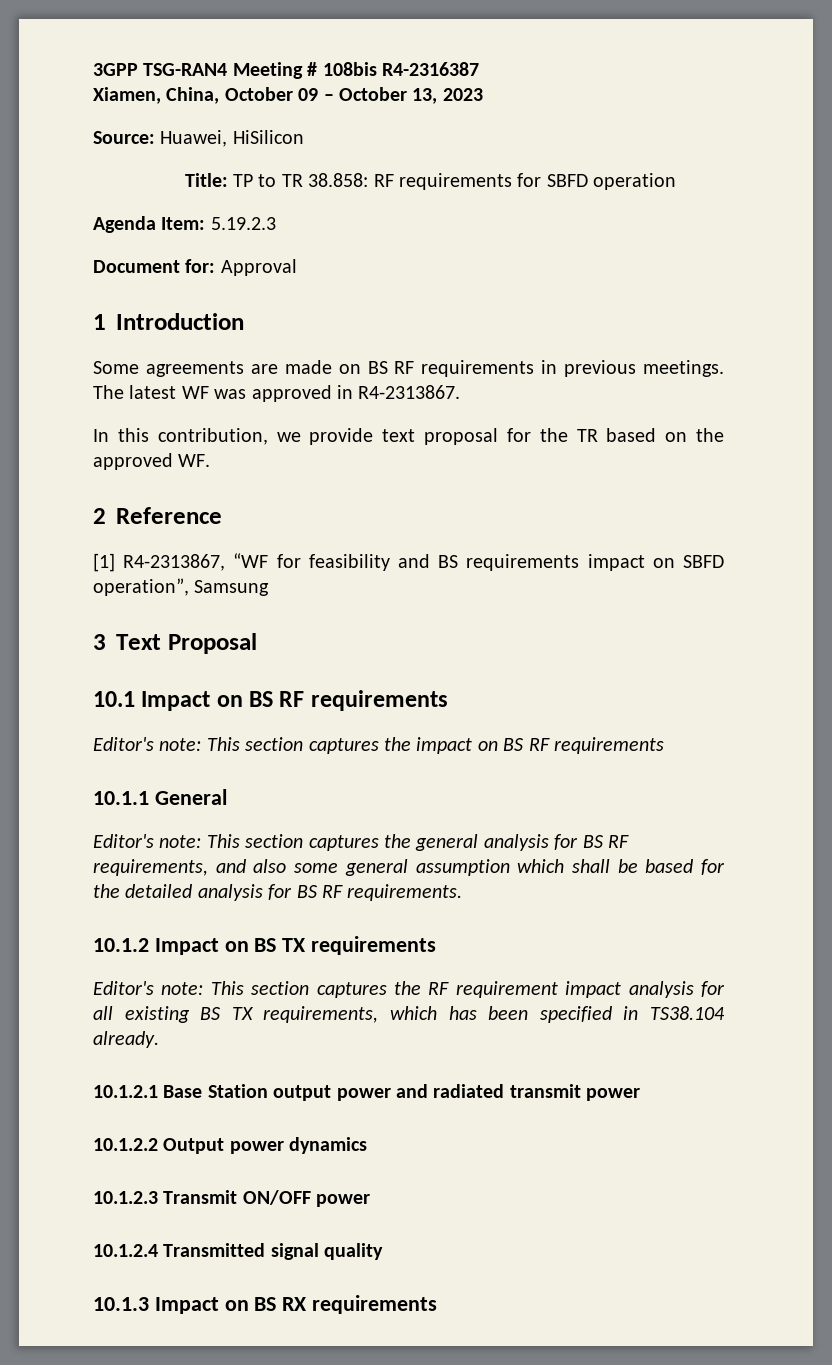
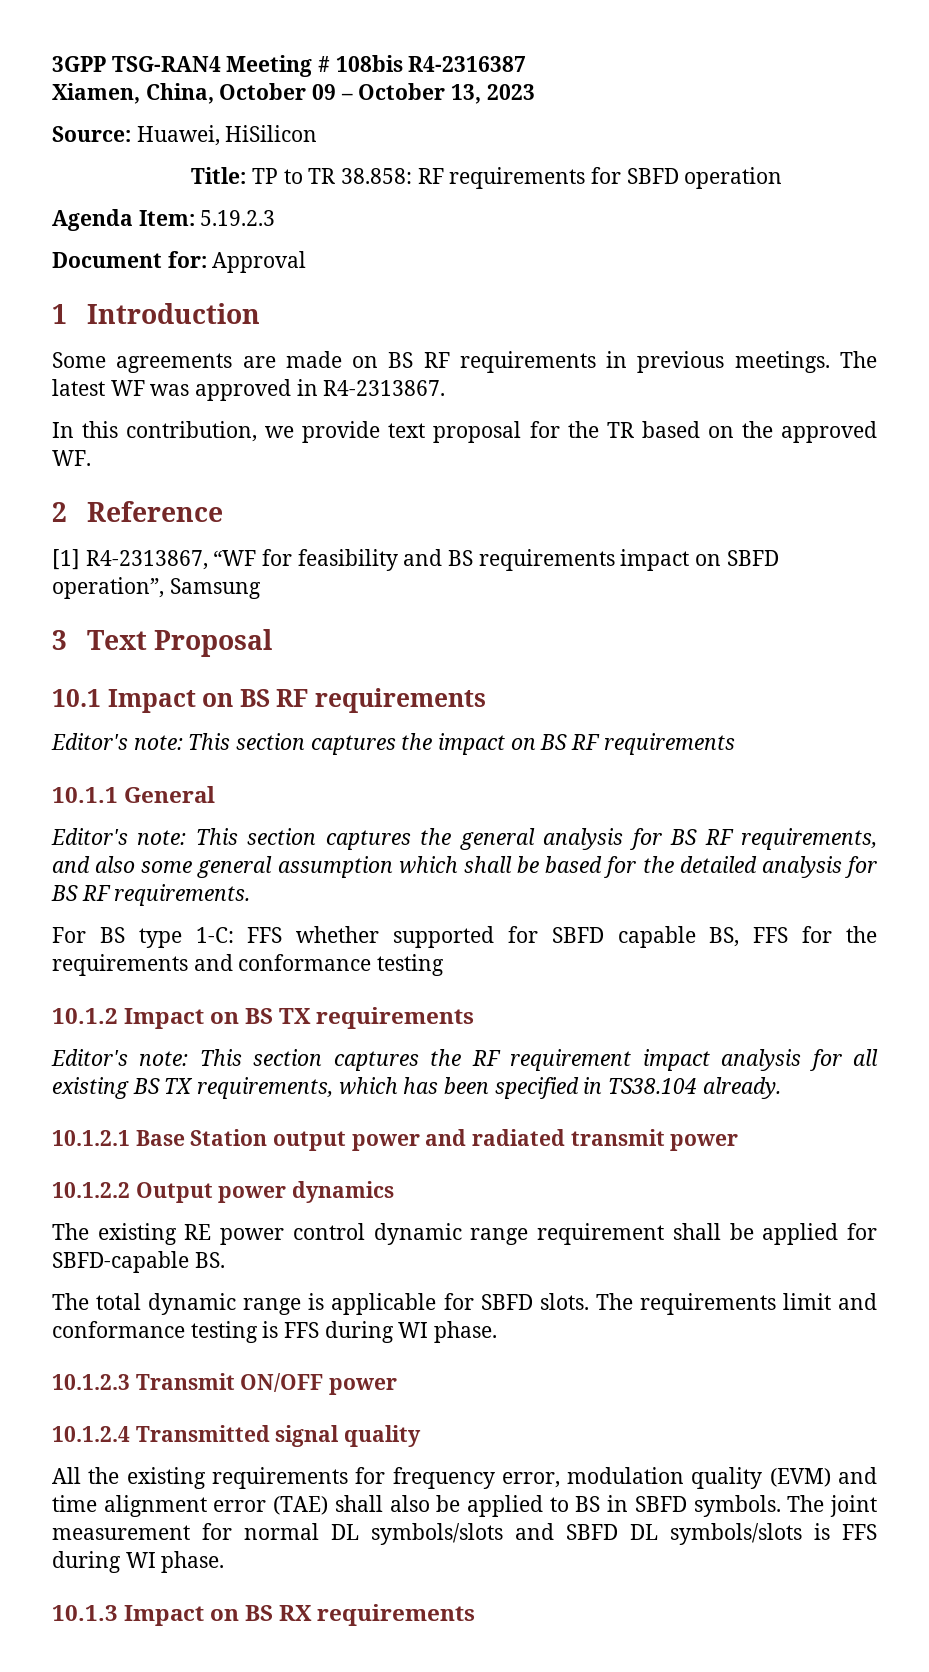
(463, 892) none -> [52,926,877,948] [52,954,445,976] // For BS type 1-C: FFS whether supported for SBFD capable BS, FFS for the requirements and conformance testing
(368, 1145) none -> [52,1223,878,1245] [52,1251,225,1273] [52,1293,878,1315] [52,1321,498,1343] // The existing RE power control dynamic range requirement shall be applied for SBFD-capable BS. // The total dynamic range is applicable for SBFD slots. The requirements limit and conformance testing is FFS during WI phase.
(384, 1251) none -> [52,1467,877,1489] [52,1495,877,1517] [52,1523,877,1545] [52,1551,225,1573] // All the existing requirements for frequency error, modulation quality (EVM) and time alignment error (TAE) shall also be applied to BS in SBFD symbols. The joint measurement for normal DL symbols/slots and SBFD DL symbols/slots is FFS during WI phase.

